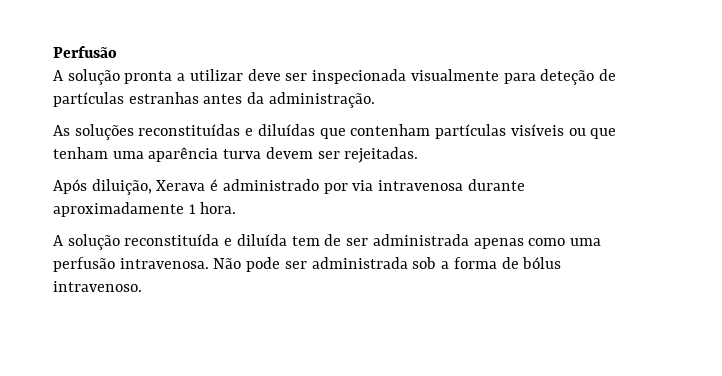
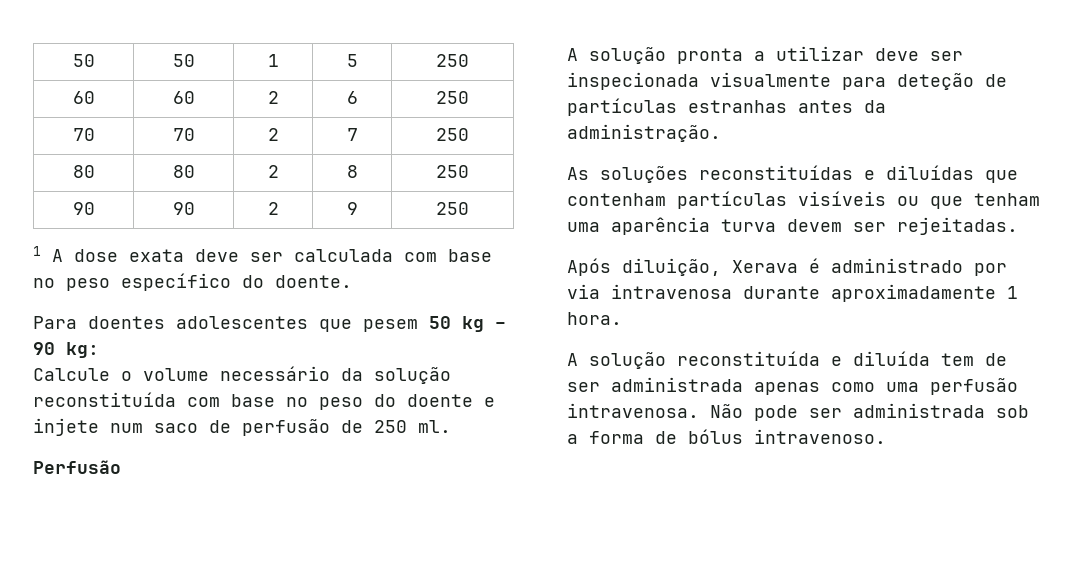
(53, 52) none -> [72,54,95,67] [172,54,195,67] [267,54,279,67] [346,54,358,67] [436,54,469,67] [72,91,95,104] [172,91,195,104] [267,91,279,104] [346,91,358,104] [436,91,469,104] [72,128,95,141] [172,128,195,141] [267,128,279,141] [346,128,358,141] [436,128,469,141] [72,165,95,178] [172,165,195,178] [267,165,279,178] [346,165,358,178] [436,165,469,178] [72,202,95,215] [172,202,195,215] [267,202,279,215] [346,202,358,215] [436,202,469,215] [33,246,492,262] [33,273,352,291] [33,316,506,332] [33,342,99,358] [33,366,451,384] [33,392,495,410] [33,418,451,436] 50 | 50 | 1 | 5 | 250 // 60 | 60 | 2 | 6 | 250 // 70 | 70 | 2 | 7 | 250 // 80 | 80 | 2 | 8 | 250 // 90 | 90 | 2 | 9 | 250 // 1 A dose exata deve ser calculada com base no peso específico do doente. // Para doentes adolescentes que pesem 50 kg – 90 kg: // Calcule o volume necessário da solução reconstituída com base no peso do doente e injete num saco de perfusão de 250 ml. //

